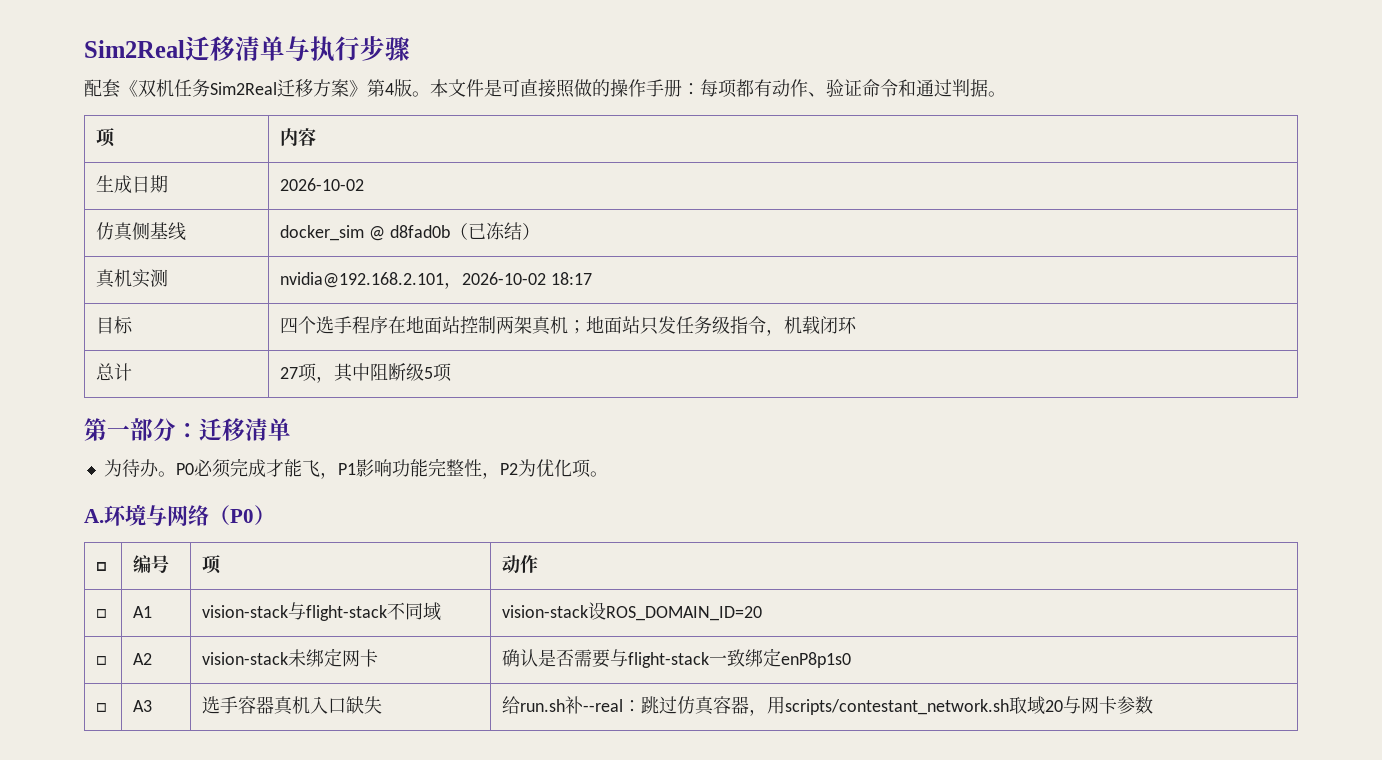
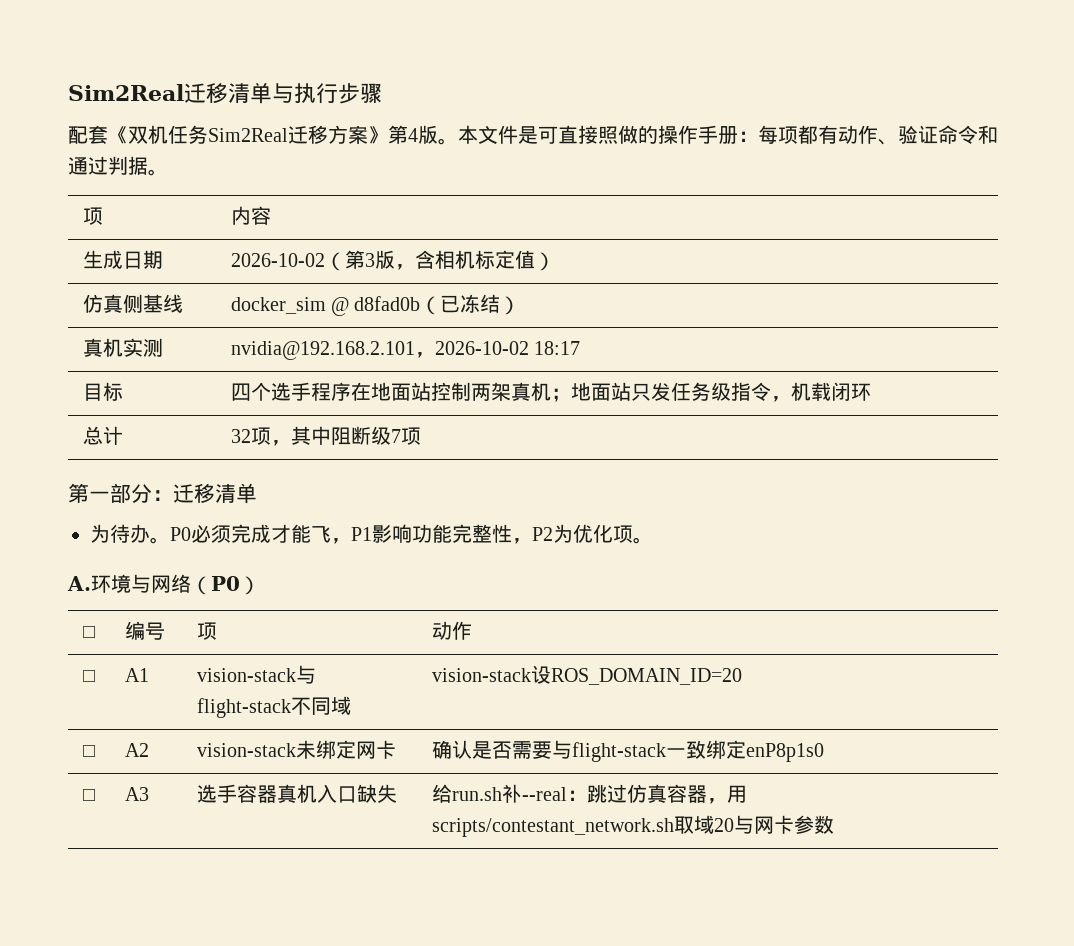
(365, 184) none -> [324,250,555,271] （第3版，含相机标定值）
[280,367,299,379] 27 -> [230,429,251,443] 32
[424,367,434,379] 5 -> [390,429,401,443] 7

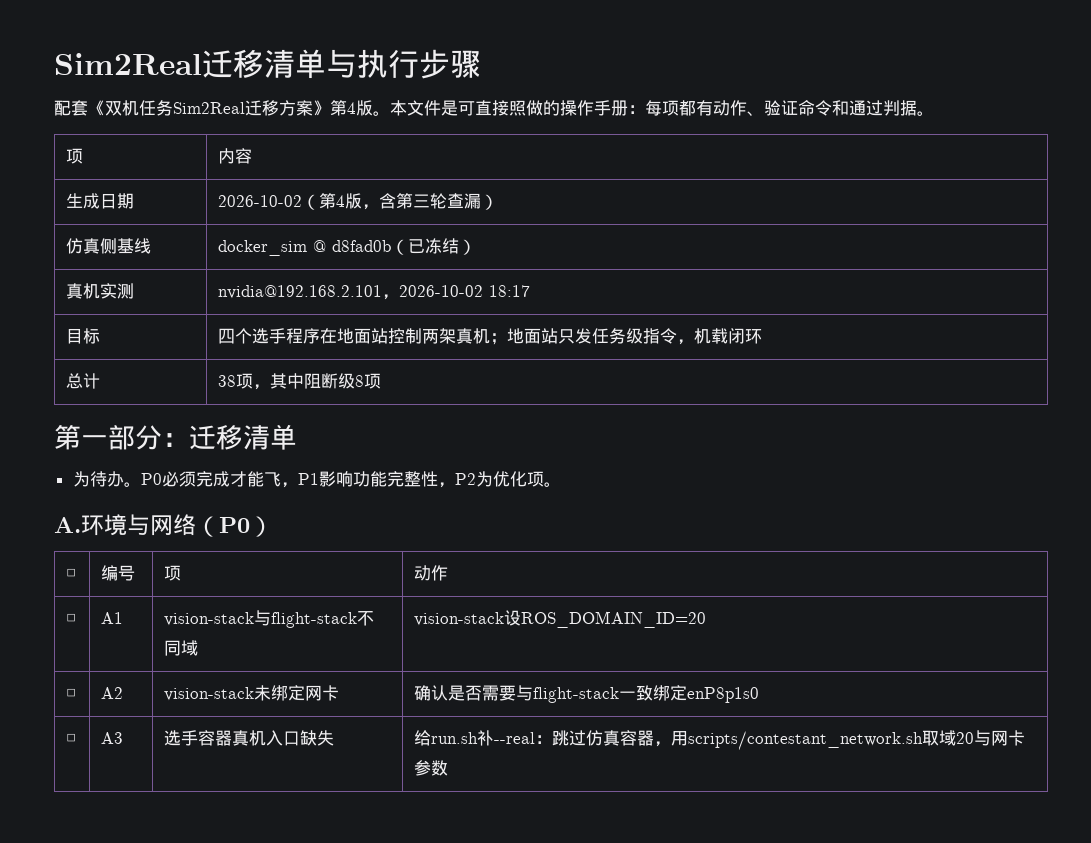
[364,250,535,270] 3版，含相机标定值 -> [336,193,482,210] 4版，含第三轮查漏
[230,429,251,443] 32 -> [218,375,237,387] 38
[390,429,401,443] 7 -> [355,375,365,387] 8

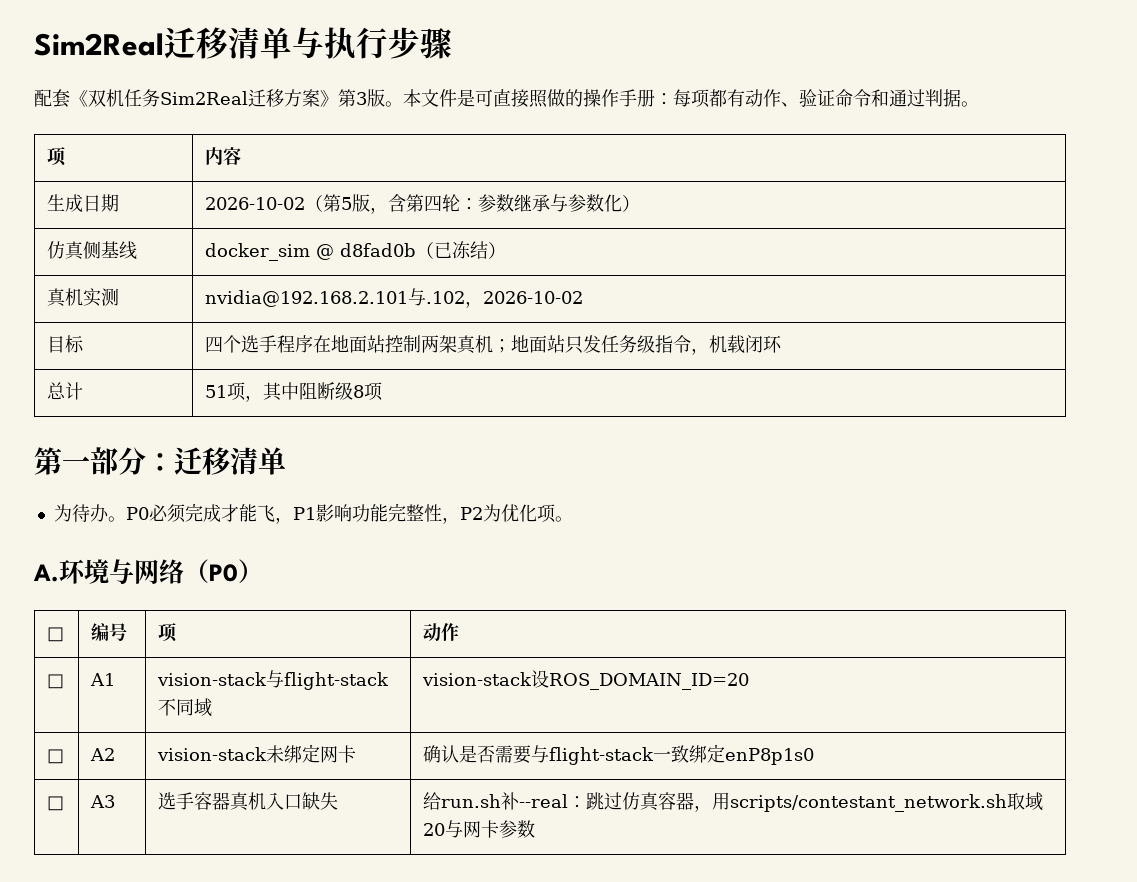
[347,102,356,114] 4 -> [356,92,367,105] 3
[336,195,346,207] 4 -> [341,197,353,210] 5
[413,193,482,209] 三轮查漏 -> [424,194,623,212] 四轮：参数继承与参数化
(383, 292) none -> [408,288,466,306] 与.102
[489,285,531,297] 18:17 -> (584, 297) none
[218,375,237,387] 38 -> [205,385,228,398] 51

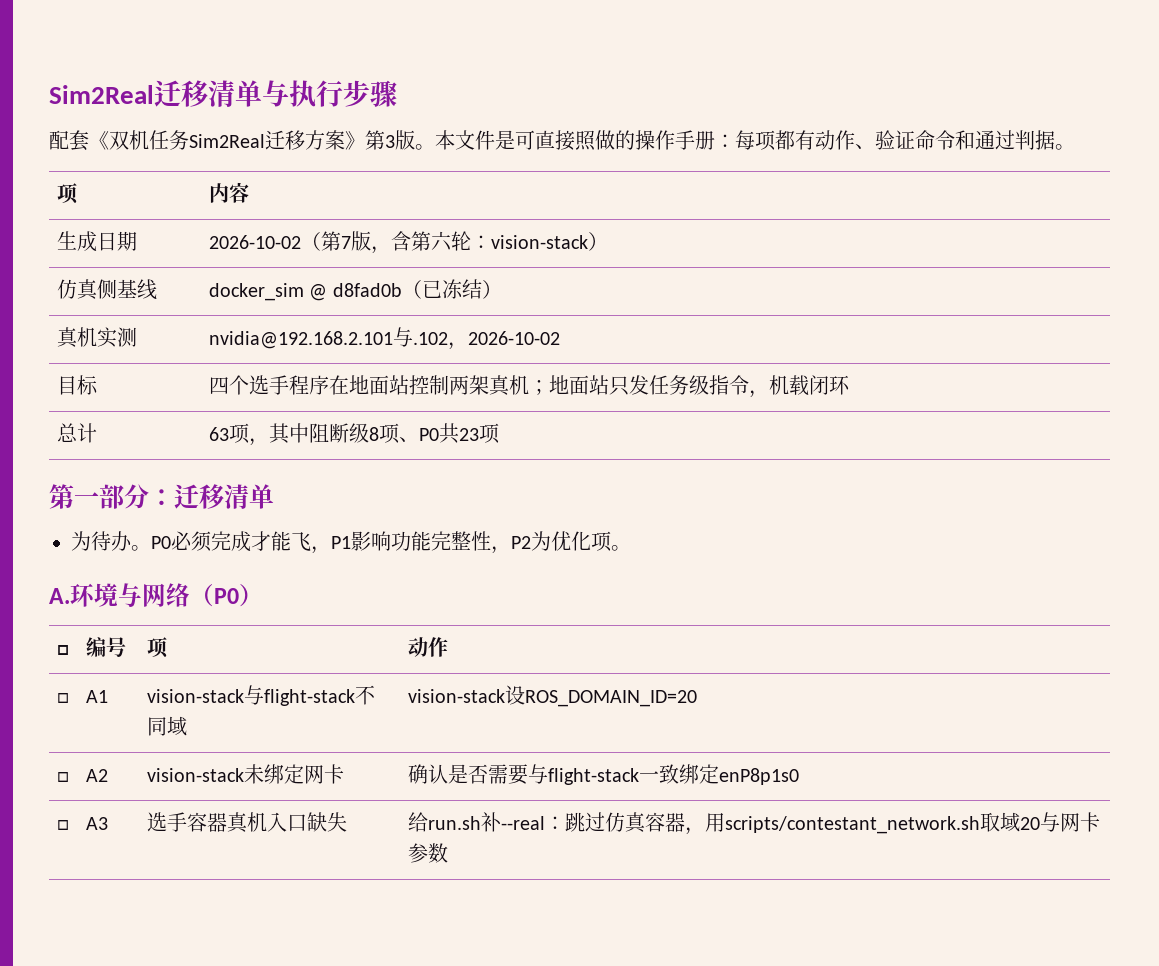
[341,197,353,210] 5 -> [341,236,352,249] 7
[424,194,623,212] 四轮：参数继承与参数化 -> [431,231,589,251] 六轮：vision-stack
[205,385,228,398] 51 -> [209,427,230,441] 63
(384, 391) none -> [399,423,501,444] 、P0共23项

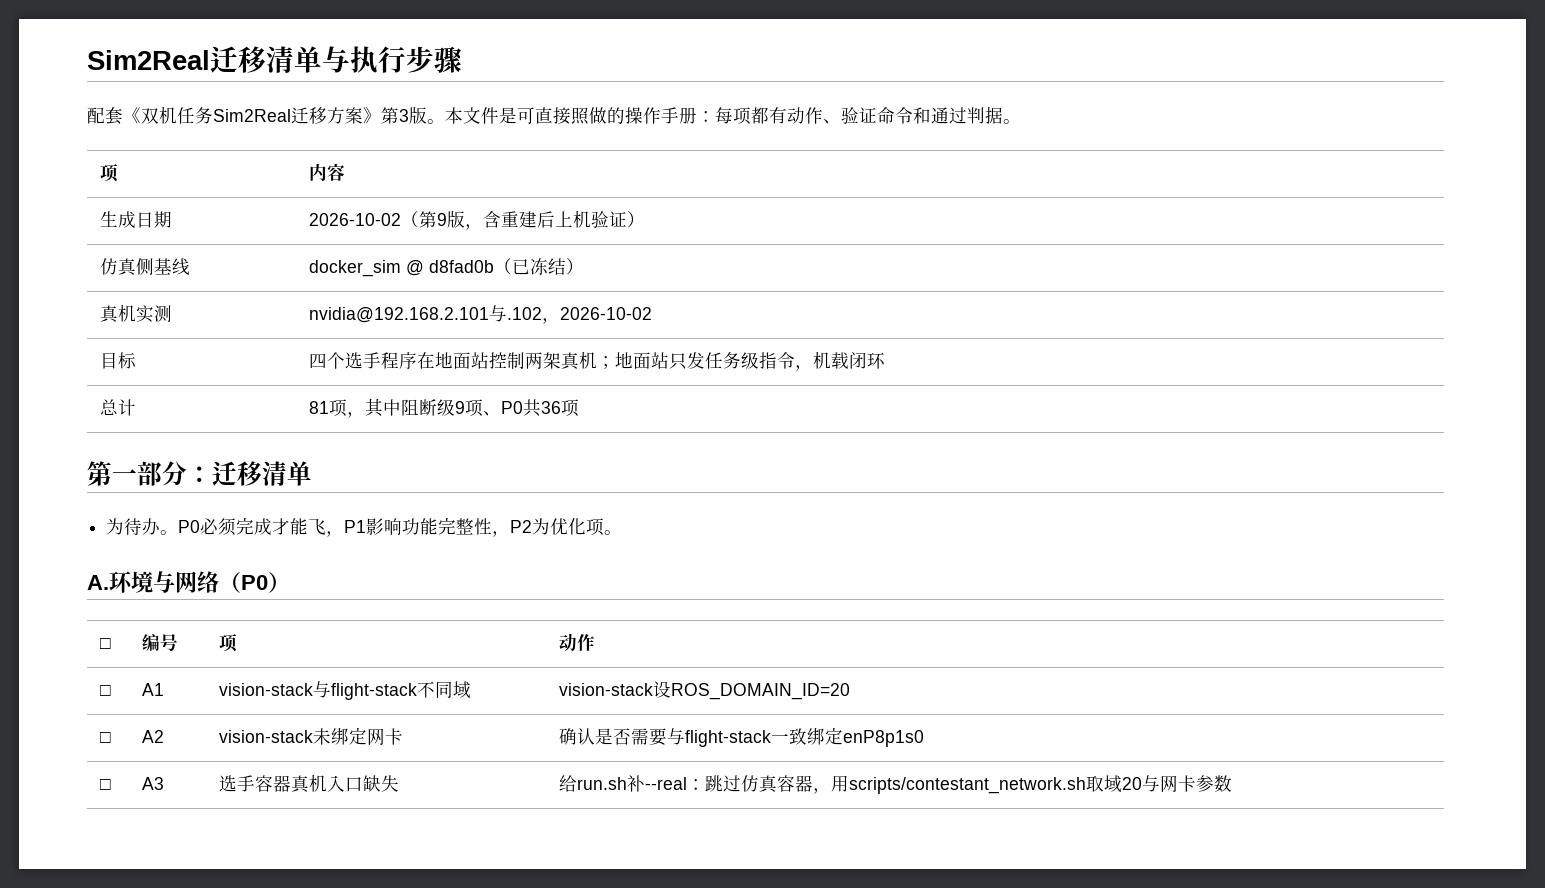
[341,231,589,254] 7版，含第六轮：vision-stack -> [437,210,628,230] 9版，含重建后上机验证
[209,427,230,441] 63 -> [309,401,330,414] 81
[369,427,380,441] 8 -> [455,401,466,414] 9
[459,428,480,441] 23 -> [541,401,562,414] 36

